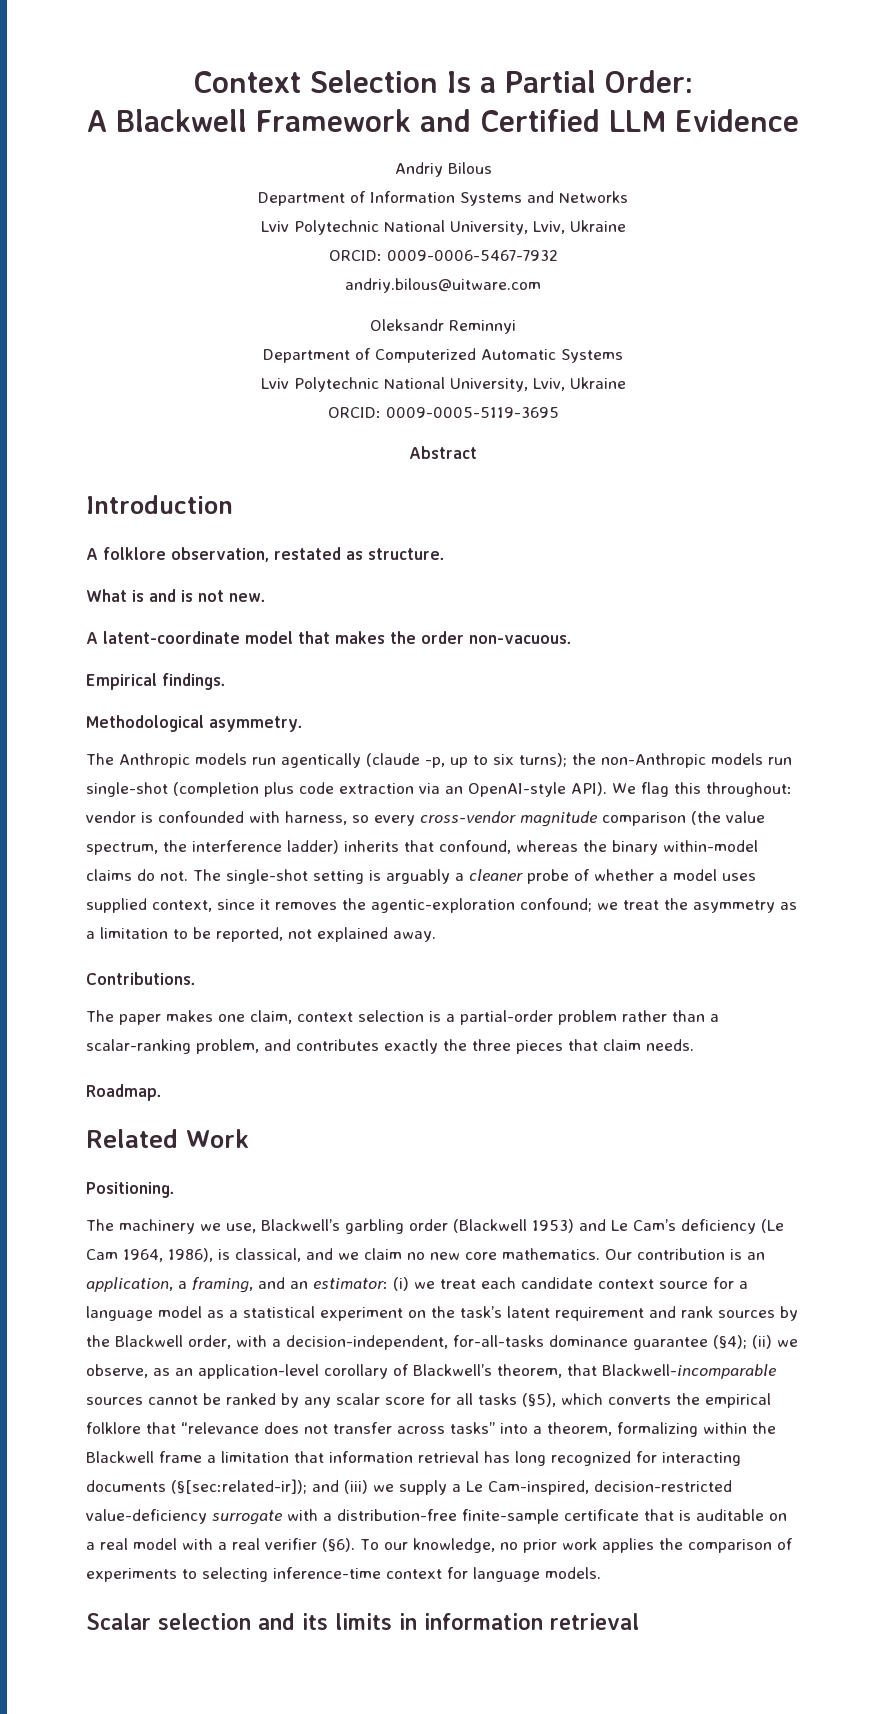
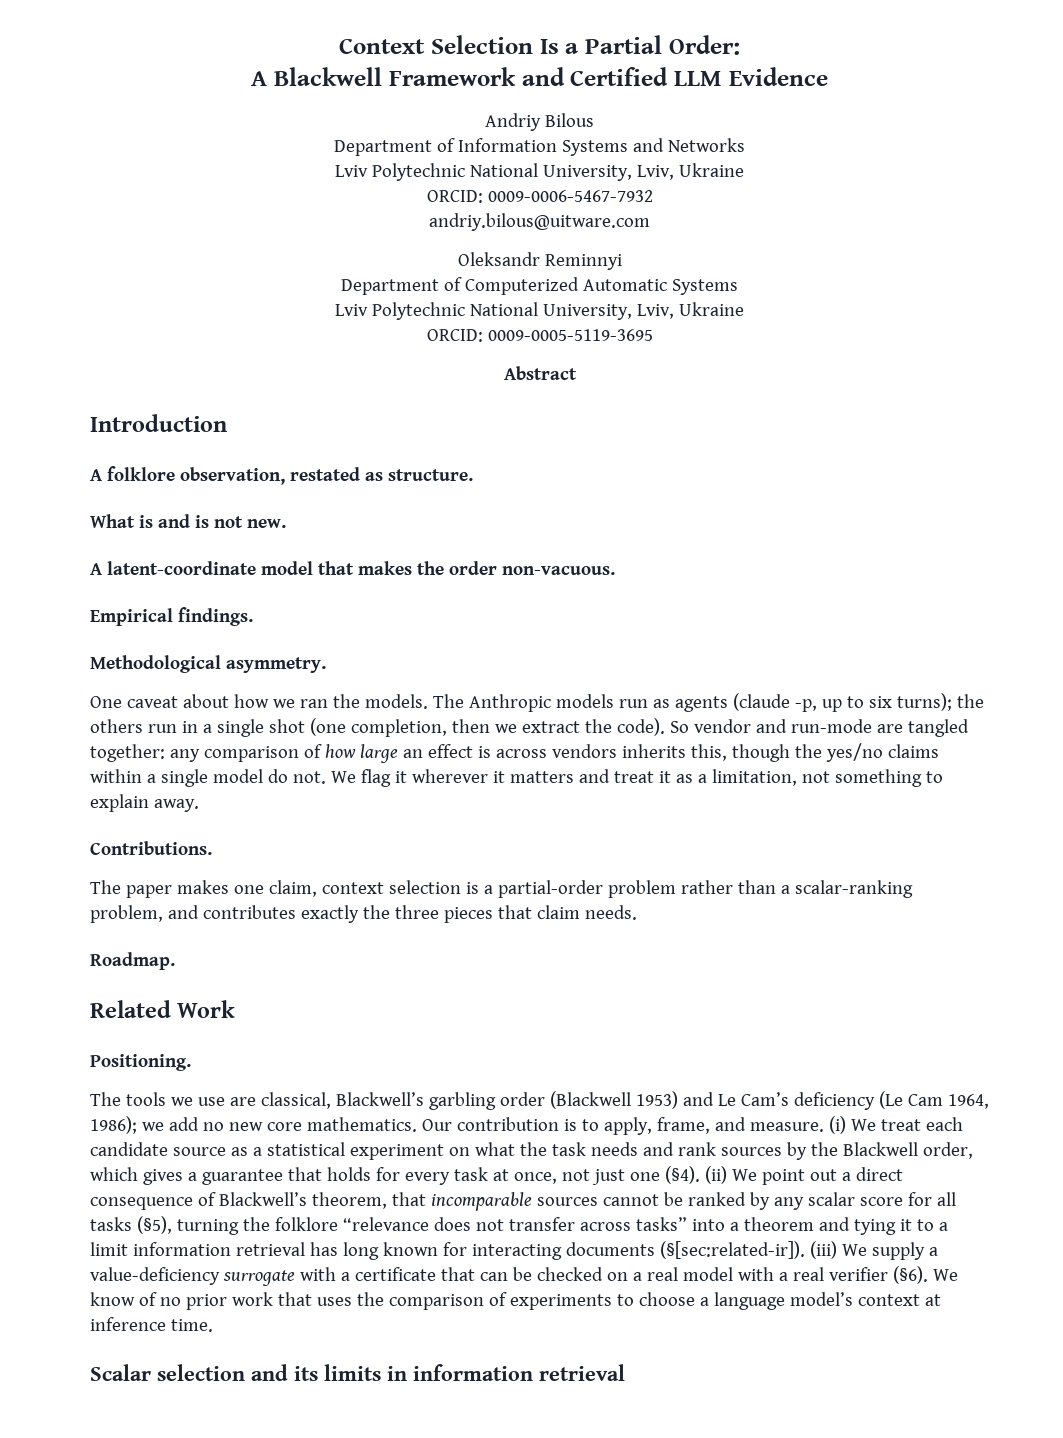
(303, 724) none -> [90,694,428,709] One caveat about how we ran the models.
[281,753,361,768] agentically -> [652,696,728,712] as agents
[601,753,792,768] [86,782,792,797] [86,811,765,827] [86,840,758,855] [86,869,756,884] [86,898,797,913] [86,927,388,942] non-Anthropic models run single-shot (completion plus code extraction via an OpenAI-style API). We flag this throughout: vendor is confounded with harness, so every cross-vendor magnitude comparison (the value spectrum, the interference ladder) inherits that confound, whereas the binary within-model claims do not. The single-shot setting is arguably a cleaner probe of whether a model uses supplied context, since it removes the agentic-exploration confound; we treat the asymmetry as a limitation to be reported, not explained -> [90,718,969,737] [90,743,939,763] [90,769,943,787] [90,794,149,812] others run in a single shot (one completion, then we extract the code). So vendor and run-mode are tangled together: any comparison of how large an effect is across vendors inherits this, though the yes/no claims within a single model do not. We flag it wherever it matters and treat it as a limitation, not something to explain
[119,1219,256,1234] machinery we use, -> [125,1092,331,1109] tools we use are classical,
[168,1248,402,1262] 1986), is classical, and we claim -> [90,1116,199,1134] 1986); we add
[747,1252,765,1260] [86,1277,748,1293] [86,1306,202,1321] an application, a framing, and an estimator: (i) we treat each candidate context source for a language model -> [581,1116,963,1135] [90,1142,226,1156] to apply, frame, and measure. (i) We treat each candidate source
[431,1306,644,1321] the task’s latent requirement -> [474,1142,638,1156] what the task needs
[236,1335,798,1350] [86,1364,388,1379] with a decision-independent, for-all-tasks dominance guarantee (§4); (ii) we observe, as an application-level corollary -> [90,1166,903,1185] [90,1197,193,1210] which gives a guarantee that holds for every task at once, not just one (§4). (ii) We point out a direct consequence
[602,1364,776,1379] Blackwell-incomparable -> [430,1192,532,1211] incomparable
[561,1393,771,1408] [86,1422,176,1434] which converts the empirical folklore that -> [176,1217,338,1235] turning the folklore
[547,1422,776,1437] [86,1451,324,1463] theorem, formalizing within the Blackwell frame a limitation that -> [743,1217,948,1235] [90,1242,128,1256] theorem and tying it to a limit
[551,1451,631,1466] recognized -> [382,1242,438,1256] known
[171,1479,732,1495] [86,1509,764,1525] (§[sec:related-ir]); and (iii) we supply a Le Cam-inspired, decision-restricted value-deficiency surrogate with a distribution-free finite-sample certificate that is auditable -> [659,1241,938,1260] [90,1267,603,1286] (§[sec:related-ir]). (iii) We supply a value-deficiency surrogate with a certificate that can be checked
[360,1538,495,1553] To our knowledge, -> [932,1269,958,1281] [90,1292,157,1306] We know of
[601,1538,654,1553] applies -> [277,1292,352,1306] that uses
[202,1567,601,1582] selecting inference-time context for language models. -> [638,1292,941,1310] [90,1317,213,1332] choose a language model’s context at inference time.

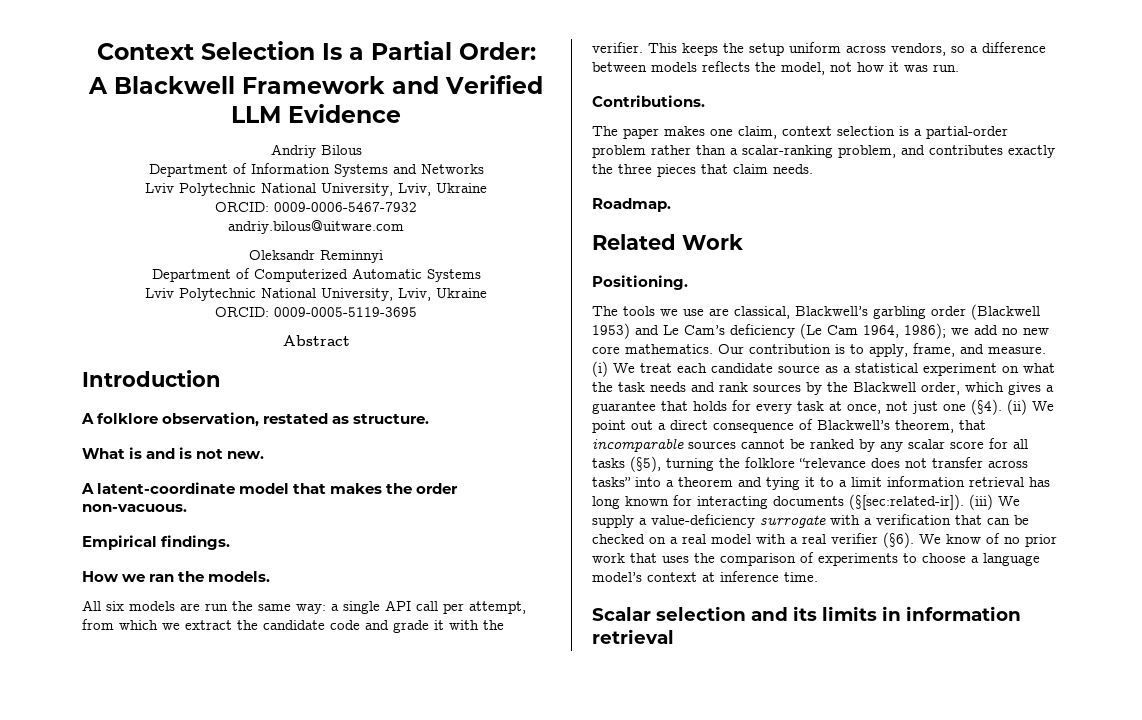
[570,67,669,86] Certified -> [445,75,543,94] Verified
[90,655,326,673] [90,693,984,712] [90,718,969,737] [90,743,939,763] [90,769,943,787] [90,794,199,812] Methodological asymmetry. // One caveat about how we ran the models. The Anthropic models run as agents (claude -p, up to six turns); the others run in a single shot (one completion, then we extract the code). So vendor and run-mode are tangled together: any comparison of how large an effect is across vendors inherits this, though the yes/no claims within a single model do not. We flag it wherever it matters and treat it as a limitation, not something to explain away. -> [82,571,271,582] [82,600,526,614] [82,619,504,633] [592,42,1046,56] [592,61,959,75] How we ran the models. // All six models are run the same way: a single API call per attempt, from which we extract the candidate code and grade it with the verifier. This keeps the setup uniform across vendors, so a difference between models reflects the model, not how it was run.
[354,1267,436,1281] certificate -> [876,514,951,525] verification

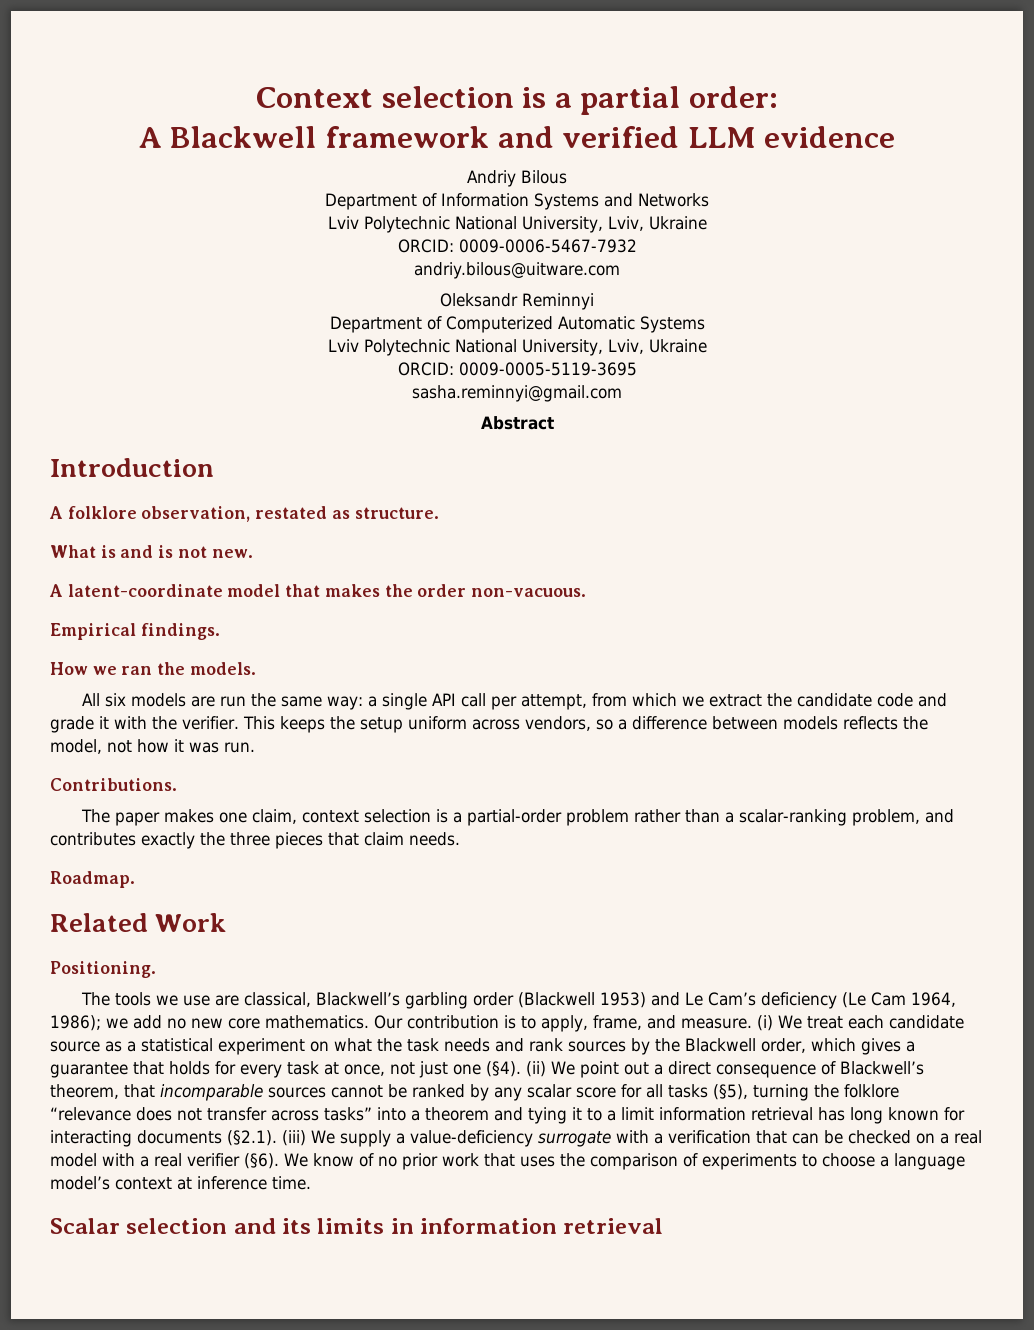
[200,41,536,60] [88,75,543,94] [231,104,401,123] Selection Is a Partial Order: // A Blackwell Framework and Verified LLM Evidence -> [381,86,778,115] [138,126,896,148] selection is a partial order: // A Blackwell framework and verified LLM evidence
(417, 312) none -> [412,385,622,402] // sasha.reminnyi@gmail.com
[849,494,964,510] (§[sec:related-ir]). -> [227,1130,277,1146] (§2.1).

